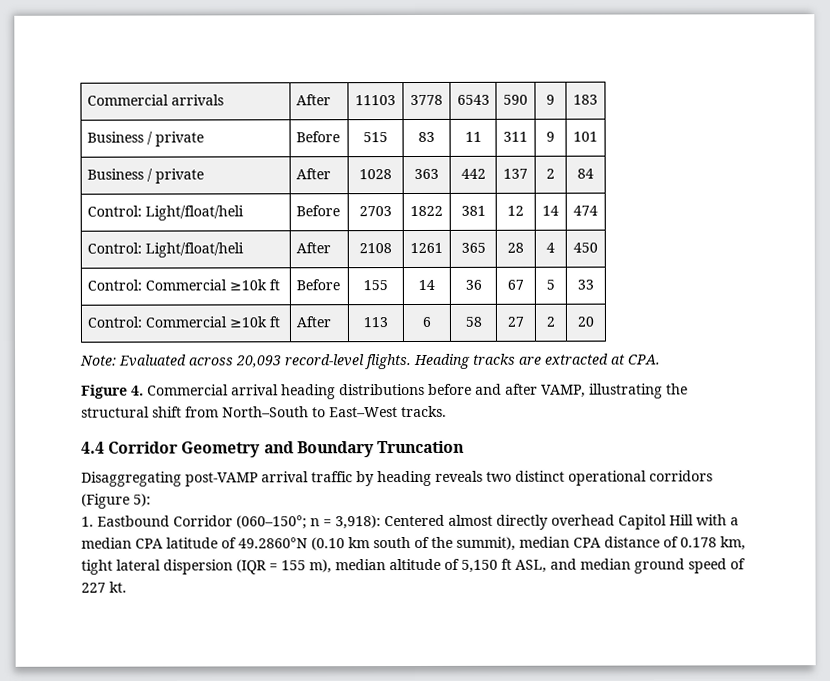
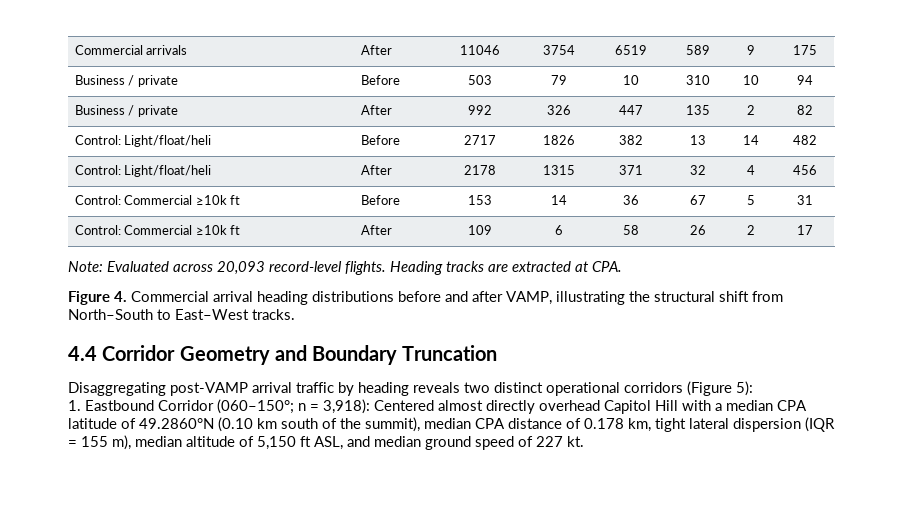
[355,95,396,106] [410,94,443,106] [456,94,490,105] [503,94,528,105] [546,94,555,105] [573,94,598,105] 11103 | 3778 | 6543 | 590 | 9 | 183 -> [460,45,500,55] [542,45,575,55] [615,45,647,55] [685,45,710,55] [747,45,755,55] [792,45,817,55] 11046 | 3754 | 6519 | 589 | 9 | 175
[363,132,388,143] [418,131,435,142] [464,131,482,142] [503,131,528,142] [546,131,555,142] [573,131,598,142] 515 | 83 | 11 | 311 | 9 | 101 -> [468,75,492,85] [550,75,567,85] [623,75,639,85] [685,75,710,85] [743,75,759,85] [796,75,813,85] 503 | 79 | 10 | 310 | 10 | 94
[359,169,392,180] [414,168,439,180] [460,168,486,179] [503,168,528,179] [546,168,555,179] [577,168,594,179] 1028 | 363 | 442 | 137 | 2 | 84 -> [468,105,492,115] [546,105,571,115] [619,105,643,115] [685,105,710,115] [747,105,755,115] [796,105,813,115] 992 | 326 | 447 | 135 | 2 | 82
[359,206,392,217] [410,205,443,217] [460,205,486,216] [507,205,524,216] [542,205,559,216] [573,205,598,216] 2703 | 1822 | 381 | 12 | 14 | 474 -> [464,135,496,145] [542,135,575,145] [619,135,643,145] [689,135,706,145] [743,135,759,145] [792,135,817,145] 2717 | 1826 | 382 | 13 | 14 | 482
[359,243,392,254] [410,242,443,254] [460,242,486,253] [507,242,524,253] 2108 | 1261 | 365 | 28 -> [464,165,496,175] [542,165,575,175] [619,165,643,175] [689,165,706,175] 2178 | 1315 | 371 | 32
[573,242,598,253] 450 -> [792,165,817,175] 456
[363,280,388,291] 155 -> [468,195,492,205] 153
[577,279,594,290] 33 -> [796,195,813,205] 31
[363,317,388,328] 113 -> [468,225,492,235] 109
[507,316,524,327] [546,316,555,327] [577,316,594,327] 27 | 2 | 20 -> [689,225,706,235] [747,225,755,235] [796,225,813,235] 26 | 2 | 17

